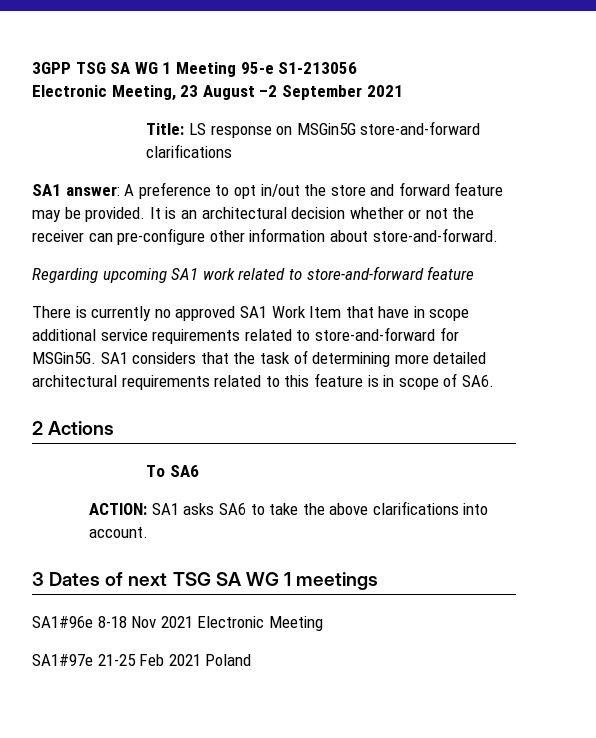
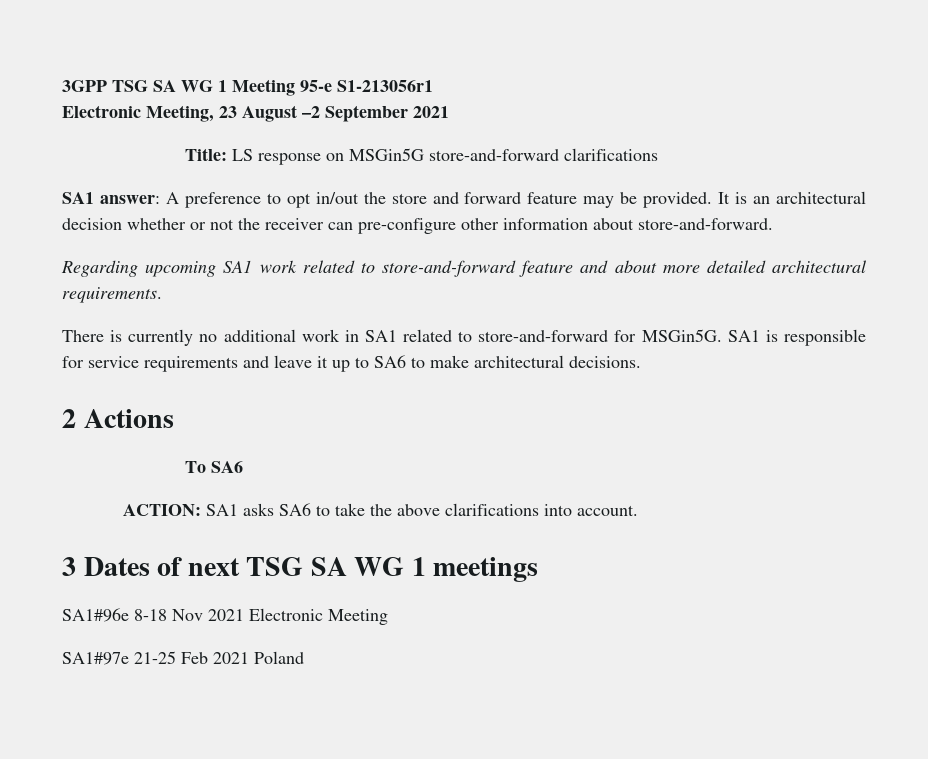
[278,62,358,74] S1-213056 -> [337,80,433,92] S1-213056r1
[32,306,470,321] [32,329,241,344] // There is currently no approved SA1 Work Item that have in scope additional service requirements -> [580,260,867,273] [62,287,162,303] [62,329,397,346] and about more detailed architectural requirements. // There is currently no additional work in SA1
[132,350,487,367] [32,373,494,390] considers that the task of determining more detailed architectural requirements related to this feature is in scope of SA6. -> [765,329,866,346] [62,355,641,372] is responsible for service requirements and leave it up to SA6 to make architectural decisions.

